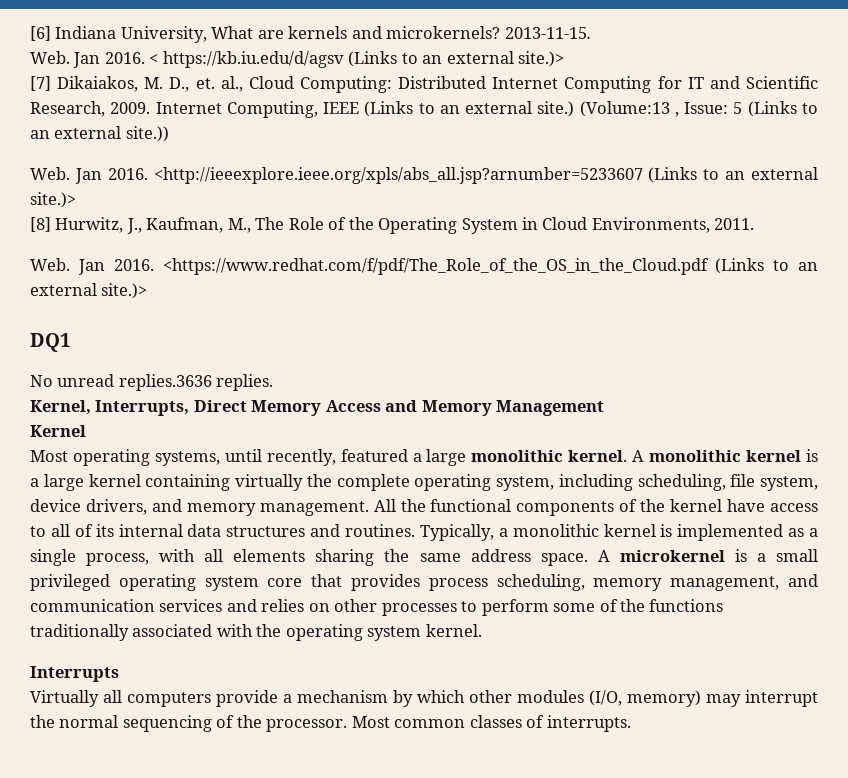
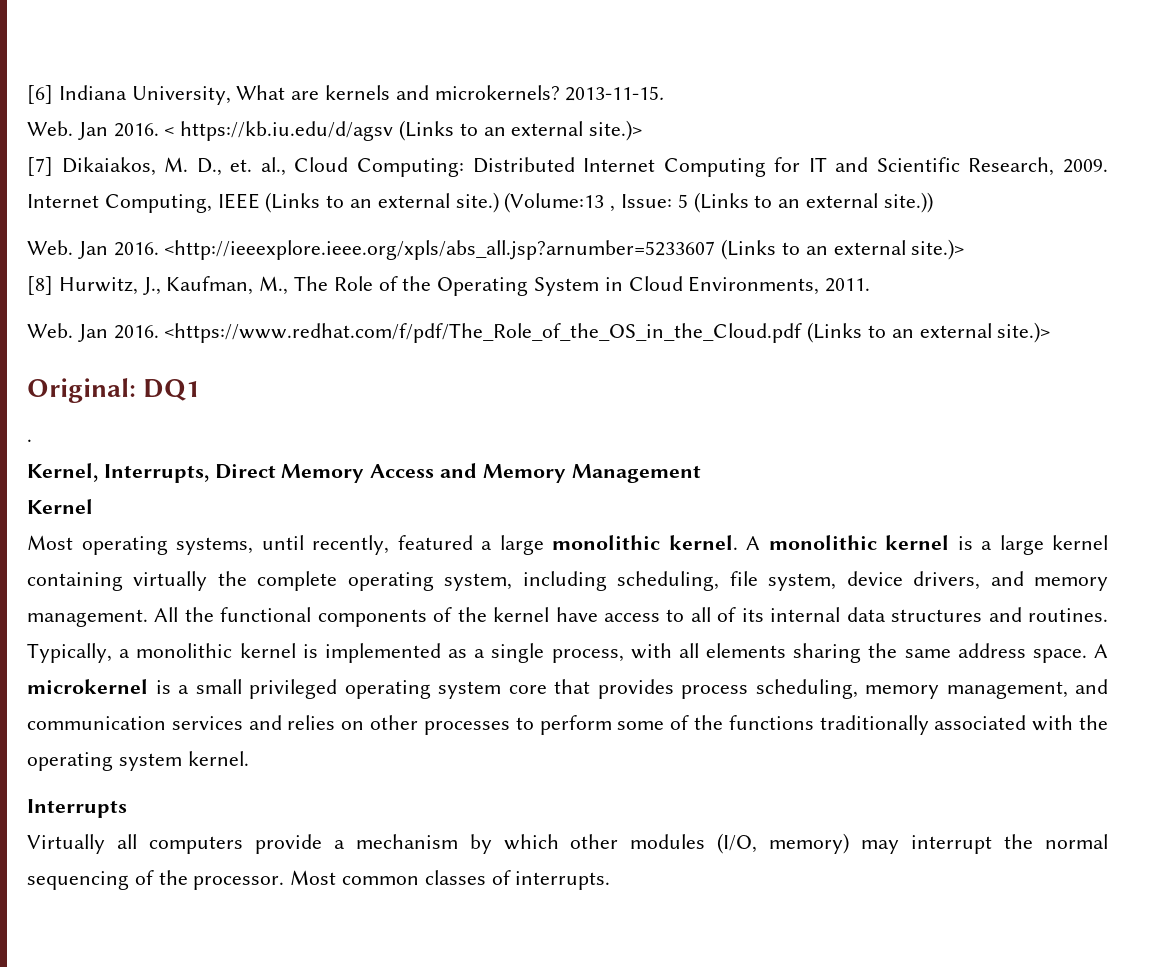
(148, 291) none -> [27,378,136,403] Original:
[30,374,274,391] No unread replies.3636 replies. -> [27,439,32,442] .

